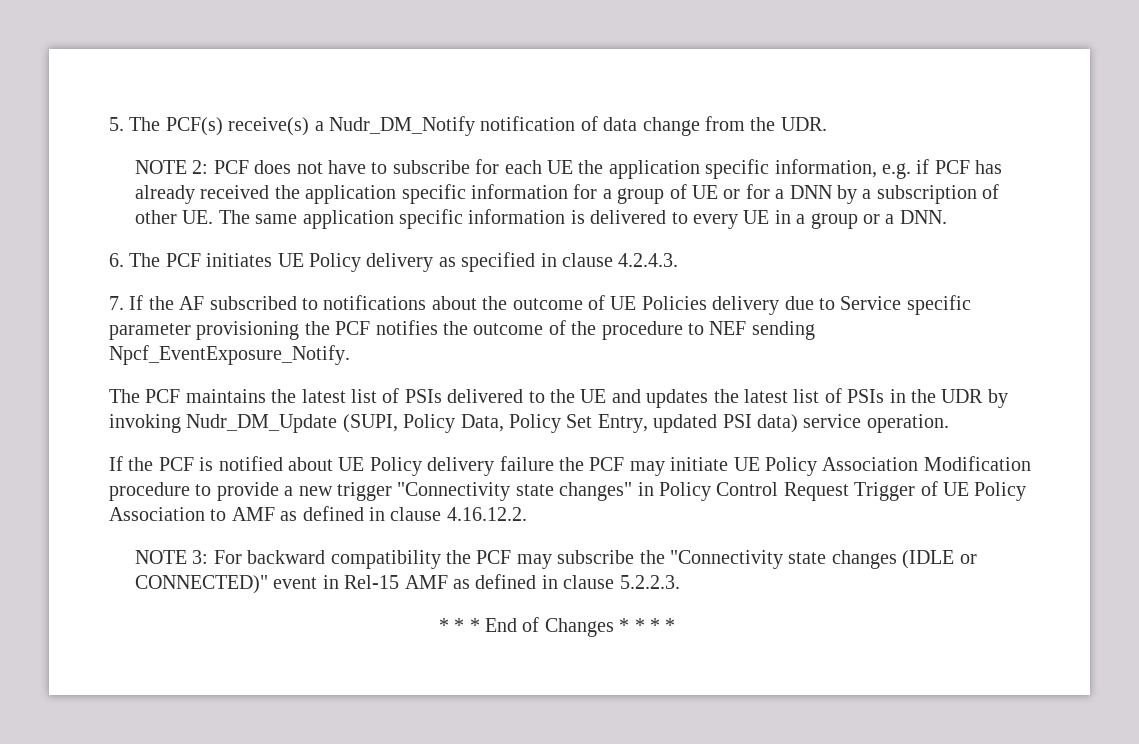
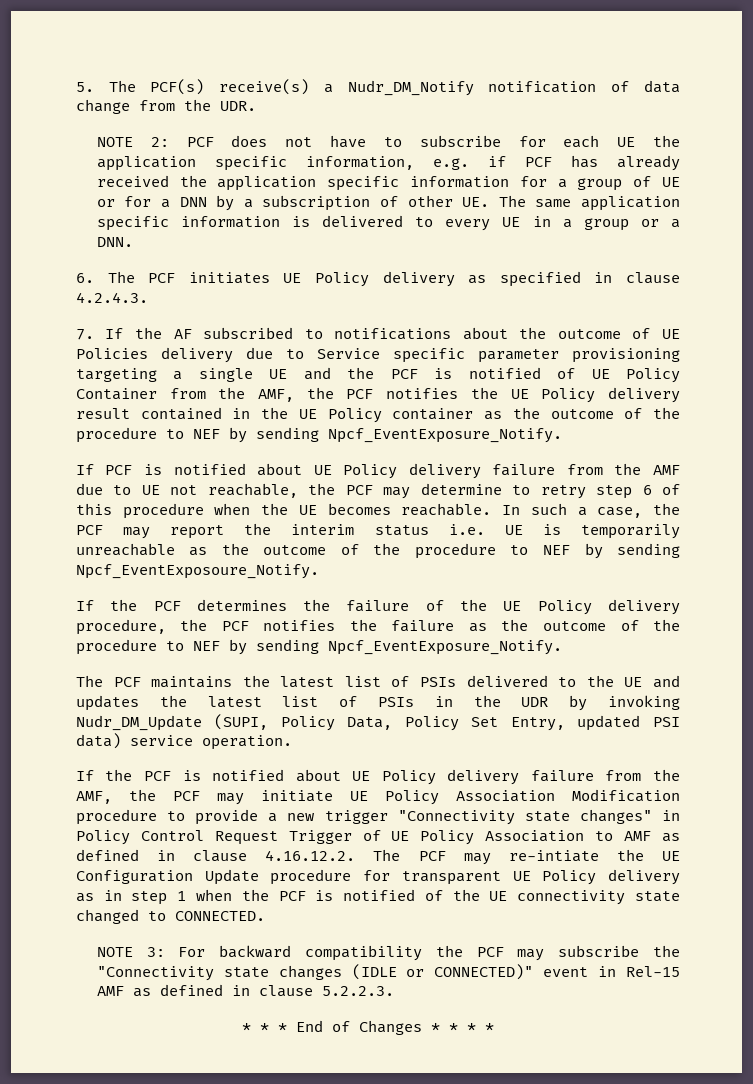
[304,320,747,340] the PCF notifies the outcome of the procedure to NEF -> [75,367,680,383] [75,387,680,403] [75,407,680,423] [75,427,562,443] [75,463,681,479] [75,483,681,499] [75,503,680,519] [75,523,680,539] [75,543,681,559] [75,564,319,579] [75,599,680,615] [75,619,681,635] [75,639,247,655] targeting a single UE and the PCF is notified of UE Policy Container from the AMF, the PCF notifies the UE Policy delivery result contained in the UE Policy container as the outcome of the procedure to NEF by sending Npcf_EventExposure_Notify. // If PCF is notified about UE Policy delivery failure from the AMF due to UE not reachable, the PCF may determine to retry step 6 of this procedure when the UE becomes reachable. In such a case, the PCF may report the interim status i.e. UE is temporarily unreachable as the outcome of the procedure to NEF by sending Npcf_EventExposoure_Notify. // If the PCF determines the failure of the UE Policy delivery procedure, the PCF notifies the failure as the outcome of the procedure to NEF by
(554, 463) none -> [605,769,681,781] [75,791,112,804] from the AMF,
(527, 514) none -> [373,849,680,865] [75,869,680,885] [75,889,680,905] [75,909,265,924] The PCF may re-intiate the UE Configuration Update procedure for transparent UE Policy delivery as in step 1 when the PCF is notified of the UE connectivity state changed to CONNECTED.

